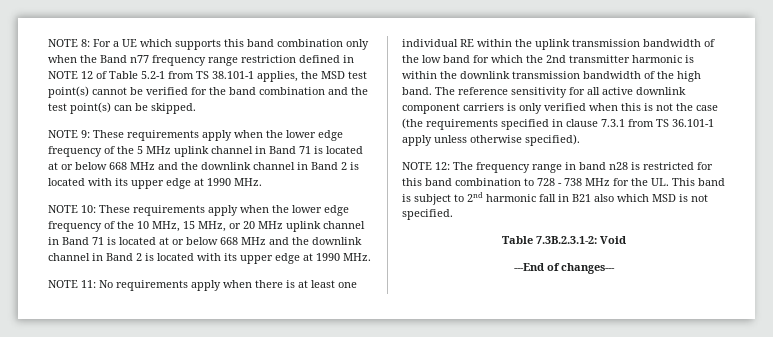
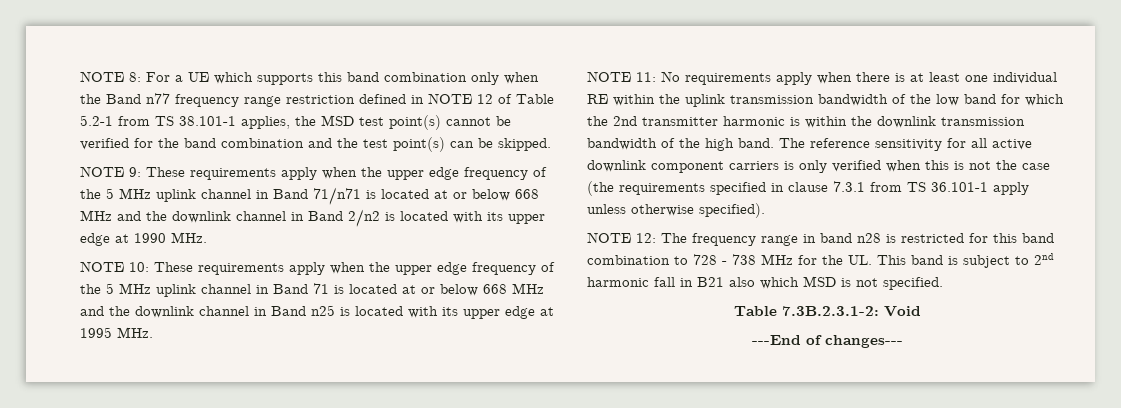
[286,130,316,138] lower -> [387,167,547,180] [80,187,539,205] [80,209,545,227] [80,232,207,246] [80,261,432,275] upper edge frequency of the 5 MHz uplink channel in Band 71/n71 is located at or below 668 MHz and the downlink channel in Band 2/n2 is located with its upper edge at 1990 MHz. // NOTE 10: These requirements apply when the upper
[341,162,359,170] [48,178,262,189] [48,205,349,216] [48,221,365,232] [48,237,362,245] [48,253,340,264] 2 is located with its upper edge at 1990 MHz. // NOTE 10: These requirements apply when the lower edge frequency of the 10 MHz, 15 MHz, or 20 MHz uplink channel in Band 71 is located at or below 668 MHz and the downlink channel in Band 2 is located with its upper edge at 1990 -> [311,305,554,319] [80,327,112,338] n25 is located with its upper edge at 1995

